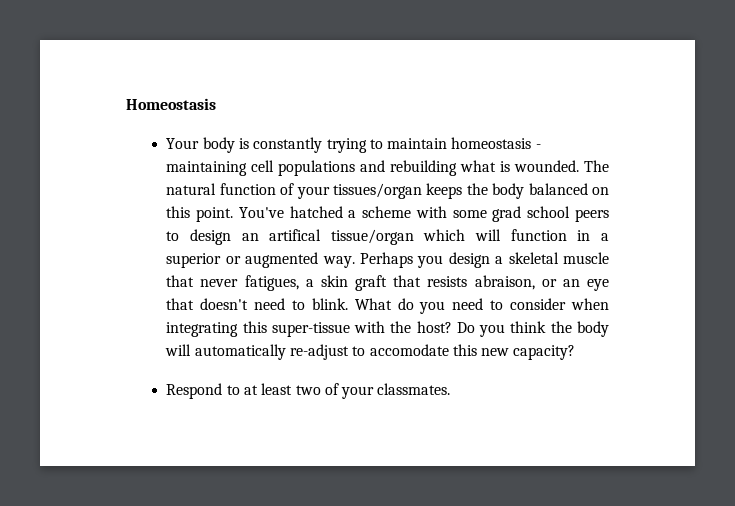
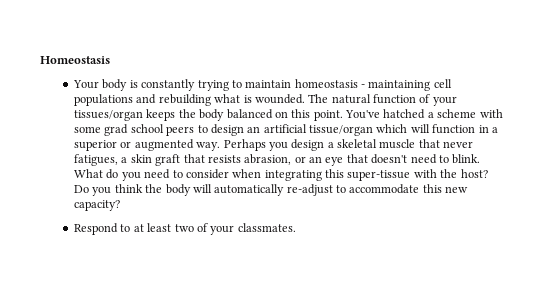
[269,229,322,241] artifical -> [263,124,307,133] artificial
[474,275,535,290] abraison, -> [244,154,292,165] abrasion,
[369,344,449,356] accomodate -> [349,184,420,194] accommodate

